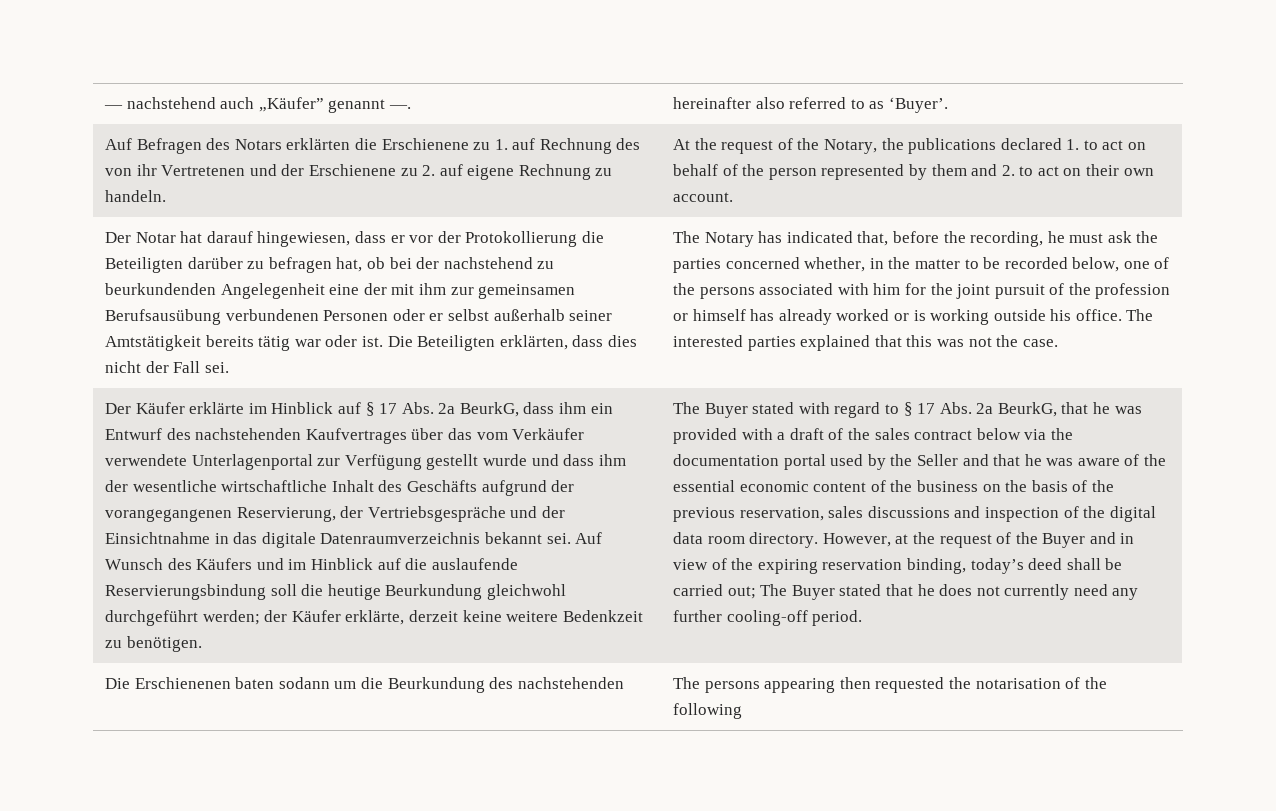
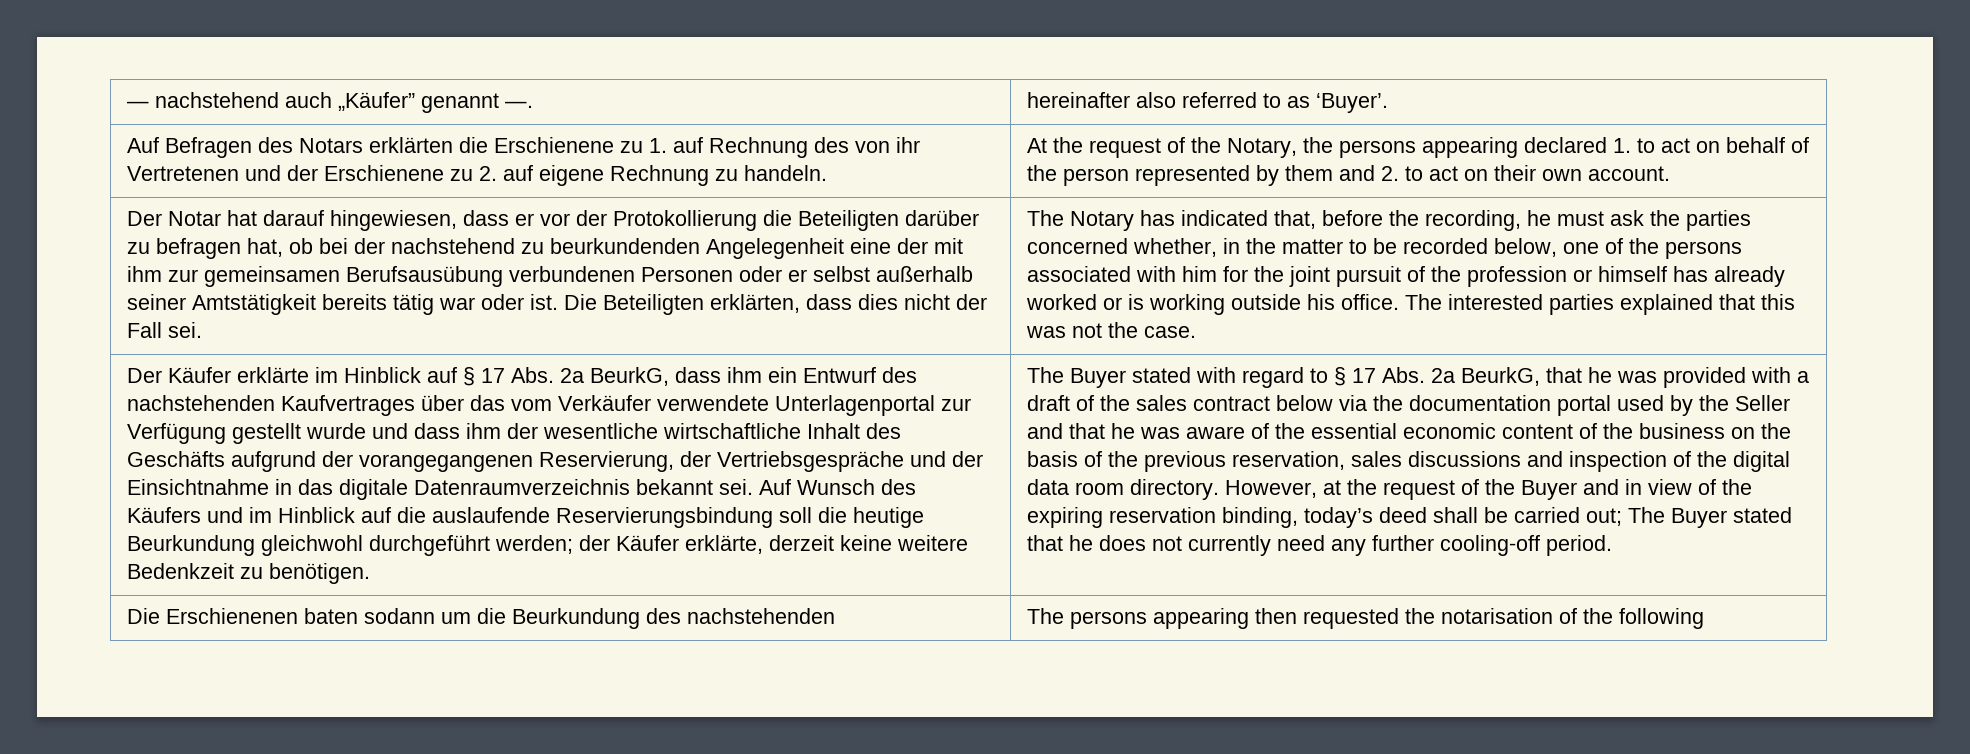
[908,138,997,154] publications -> [1339,137,1519,158] persons appearing

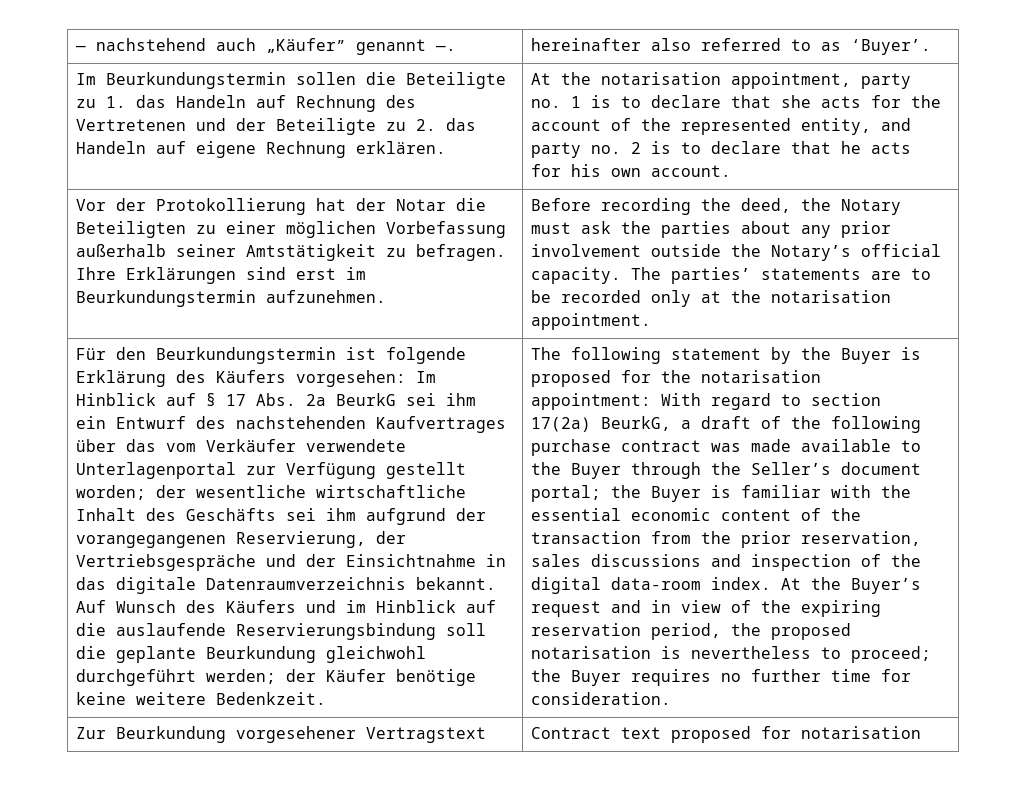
[127,137,668,158] Auf Befragen des Notars erklärten die Erschienene zu 1. -> [76,72,507,89] [76,95,247,108] Im Beurkundungstermin sollen die Beteiligte zu 1. das Handeln
[855,137,921,153] von ihr -> (417, 101) none
[324,165,445,181] Erschienene -> [276,118,377,135] Beteiligte
(498, 173) none -> [446,118,477,131] [76,141,147,154] das Handeln
[715,165,828,181] [1027,137,1810,158] [1027,165,1671,186] [127,210,980,231] [127,238,964,259] [127,266,974,287] [127,294,988,315] [127,322,203,338] [1027,210,1752,231] [1027,238,1743,259] [1027,266,1786,287] [1026,294,1796,315] [1026,322,1197,338] [127,367,339,383] zu handeln. | At the request of the Notary, the persons appearing declared 1. to act on behalf of the person represented by them and 2. to act on their own account. // Der Notar hat darauf hingewiesen, dass er vor der Protokollierung die Beteiligten darüber zu befragen hat, ob bei der nachstehend zu beurkundenden Angelegenheit eine der mit ihm zur gemeinsamen Berufsausübung verbundenen Personen oder er selbst außerhalb seiner Amtstätigkeit bereits tätig war oder ist. Die Beteiligten erklärten, dass dies nicht der Fall sei. | The Notary has indicated that, before the recording, he must ask the parties concerned whether, in the matter to be recorded below, one of the persons associated with him for the joint pursuit of the profession or himself has already worked or is working outside his office. The interested parties explained that this was not the case. // Der Käufer erklärte im -> [356,141,447,154] [531,72,912,89] [531,95,942,108] [531,118,912,135] [531,141,912,158] [531,164,732,177] [76,198,487,215] [76,221,507,238] [76,244,507,261] [76,267,367,284] [76,290,387,307] [531,198,902,215] [531,221,892,238] [531,244,942,261] [531,267,932,284] [531,290,892,307] [531,313,652,330] [76,347,467,364] [76,370,437,387] erklären. | At the notarisation appointment, party no. 1 is to declare that she acts for the account of the represented entity, and party no. 2 is to declare that he acts for his own account. // Vor der Protokollierung hat der Notar die Beteiligten zu einer möglichen Vorbefassung außerhalb seiner Amtstätigkeit zu befragen. Ihre Erklärungen sind erst im Beurkundungstermin aufzunehmen. | Before recording the deed, the Notary must ask the parties about any prior involvement outside the Notary’s official capacity. The parties’ statements are to be recorded only at the notarisation appointment. // Für den Beurkundungstermin ist folgende Erklärung des Käufers vorgesehen: Im
[590,367,722,386] BeurkG, dass -> [336,393,437,406] BeurkG sei
[306,423,502,439] wurde und dass ihm -> [76,485,147,500] worden;
(226, 459) none -> [286,508,357,521] sei ihm
[636,479,754,495] bekannt sei. -> [416,577,497,590] bekannt.
[853,507,925,528] heutige -> [116,646,197,663] geplante
[685,535,969,554] [127,563,371,584] [1027,367,1810,388] [1027,395,1791,416] [1027,423,1270,439] erklärte, derzeit keine weitere Bedenkzeit zu benötigen. | The Buyer stated with regard to § 17 Abs. 2a BeurkG, that he was provided with a draft of the sales contract below via the documentation portal used by the Seller and that he was aware of -> [396,669,477,686] [76,692,327,705] [531,347,922,364] [531,370,822,387] [531,393,882,410] [531,416,922,433] [531,439,922,456] [531,462,922,479] [531,485,872,502] benötige keine weitere Bedenkzeit. | The following statement by the Buyer is proposed for the notarisation appointment: With regard to section 17(2a) BeurkG, a draft of the following purchase contract was made available to the Buyer through the Seller’s document portal; the Buyer is familiar with
[1639,423,1792,439] [1027,451,1227,472] business on the basis of the previous -> [531,531,792,548] transaction from the prior
[1027,479,1578,500] data room directory. However, at the request of the Buyer -> [611,577,922,594] [531,601,602,617] data-room index. At the Buyer’s request
[1222,507,1793,528] [1027,535,1613,556] [127,608,836,629] [1027,608,1705,629] binding, today’s deed shall be carried out; The Buyer stated that he does not currently need any further cooling-off period. // Die Erschienenen baten sodann um die Beurkundung des nachstehenden | The persons appearing then requested the notarisation of the following -> [651,623,852,640] [531,646,932,663] [531,669,912,686] [531,692,672,705] [76,726,487,743] [531,726,922,743] period, the proposed notarisation is nevertheless to proceed; the Buyer requires no further time for consideration. // Zur Beurkundung vorgesehener Vertragstext | Contract text proposed for notarisation

